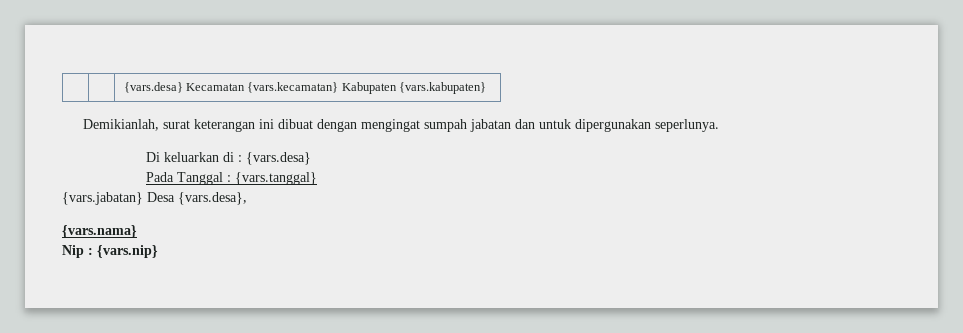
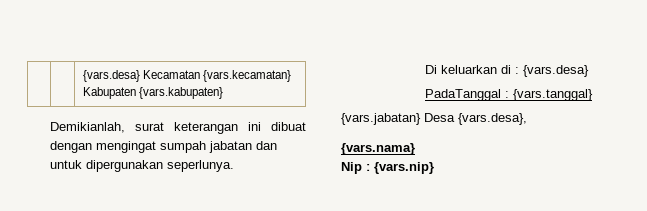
[145,172,223,185] Pada Tanggal -> [424,89,501,101] PadaTanggal

